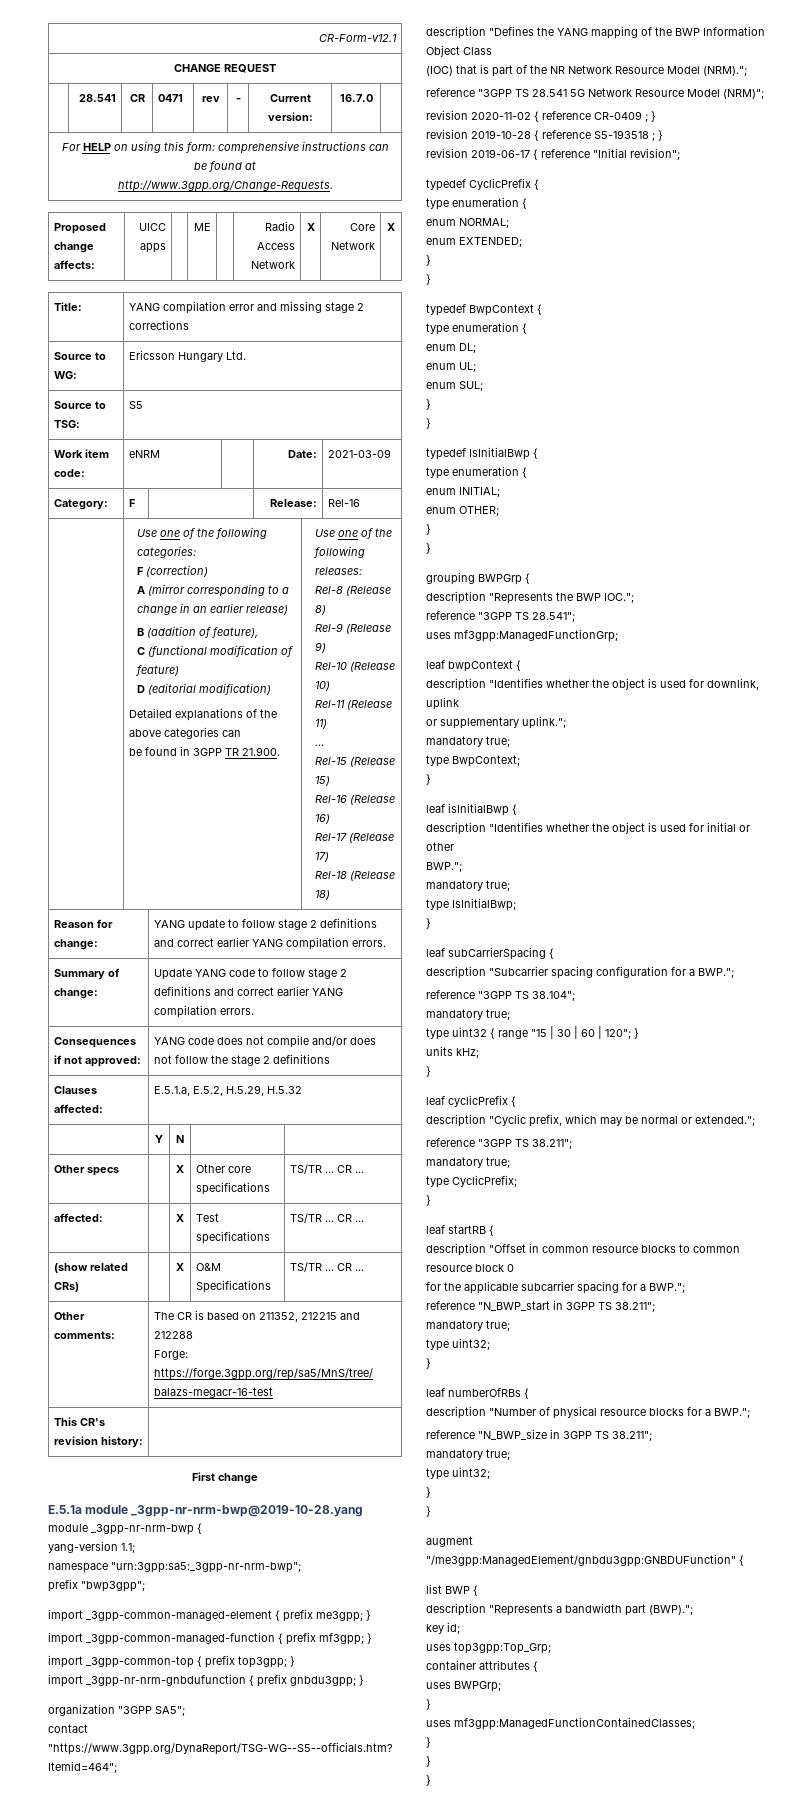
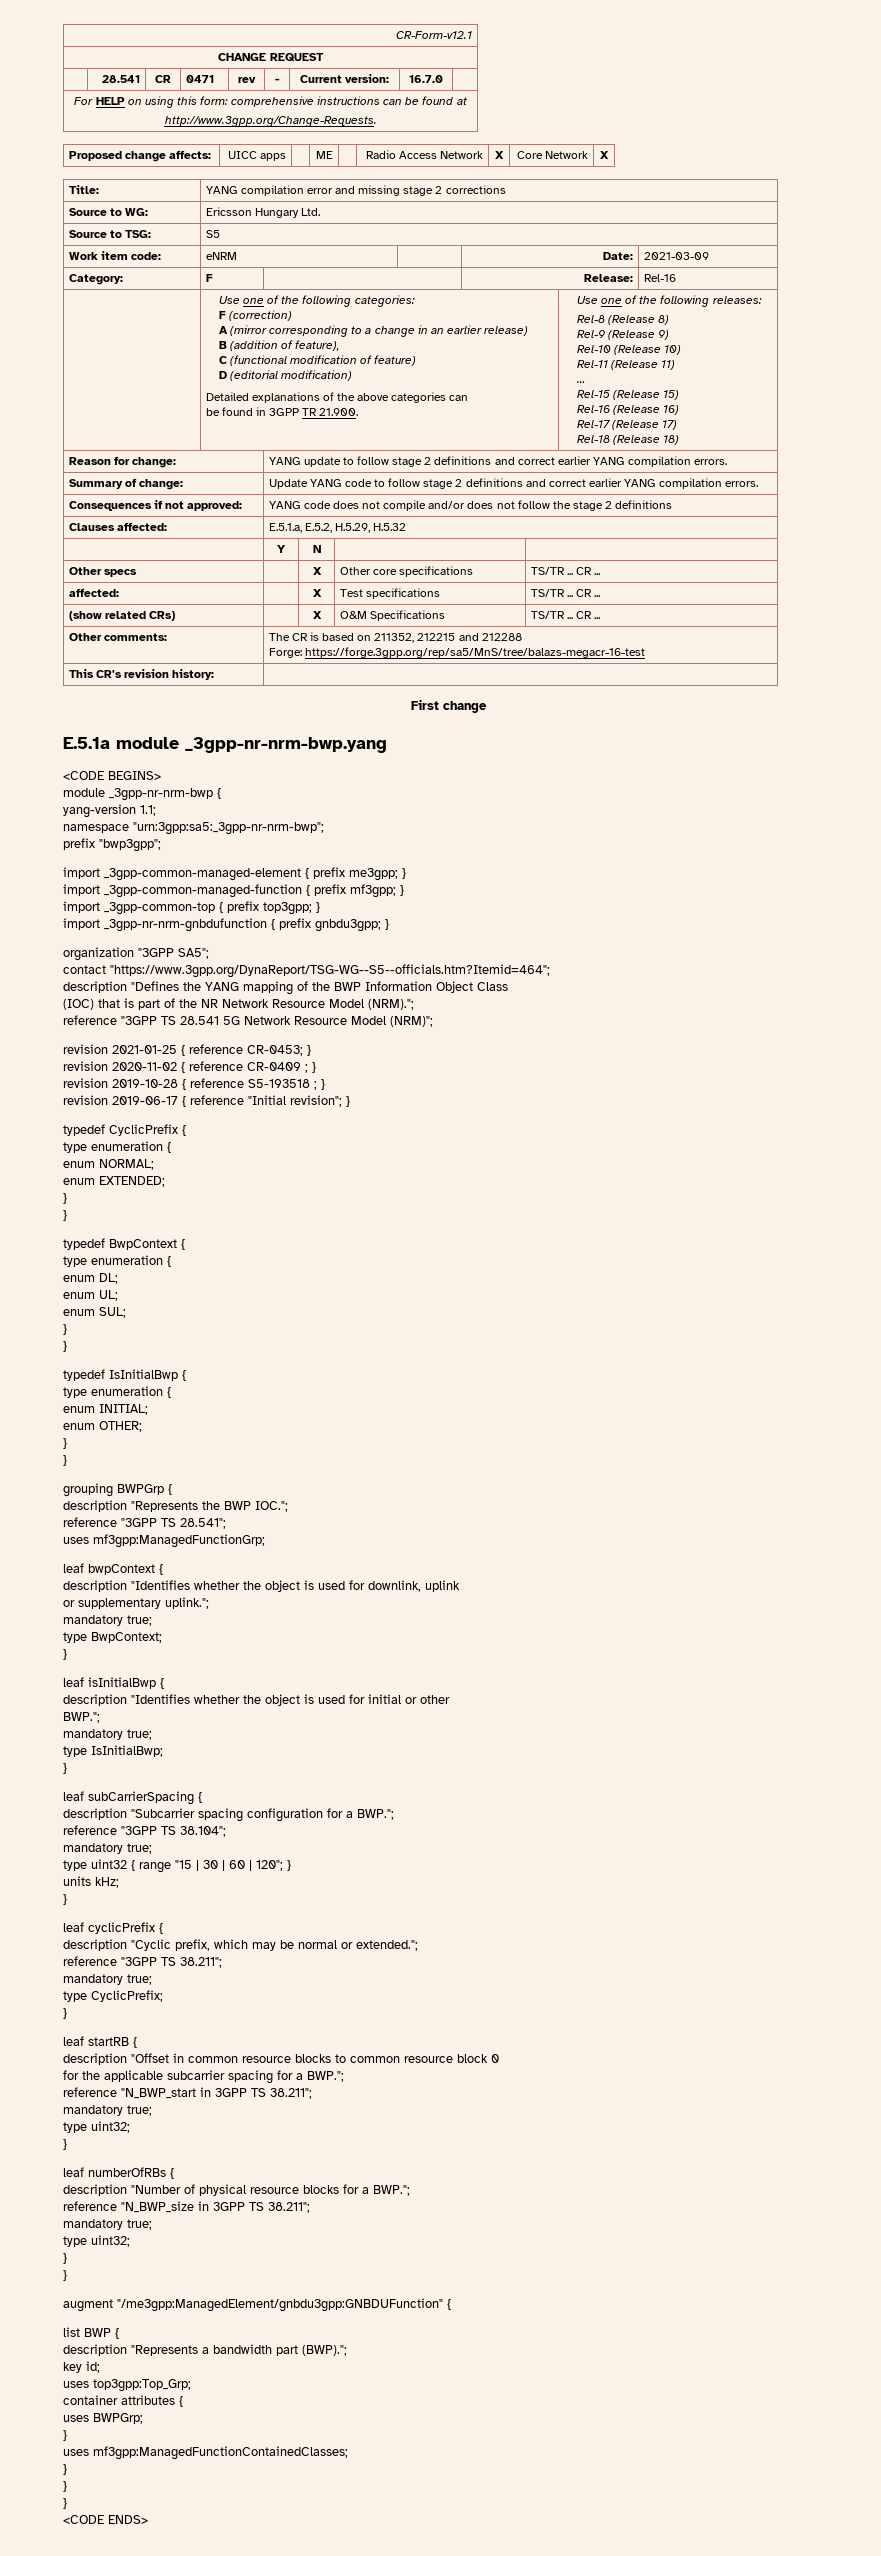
[131,1505,364,1517] _3gpp-nr-nrm-bwp@2019-10-28.yang -> [185,737,387,753] [63,771,161,780] _3gpp-nr-nrm-bwp.yang // <CODE BEGINS>
(764, 94) none -> [63,1044,311,1056] // revision 2021-01-25 { reference CR-0453; }
(680, 154) none -> [346,1096,350,1107] }
(431, 1780) none -> [63,2515,148,2524] // <CODE ENDS>

